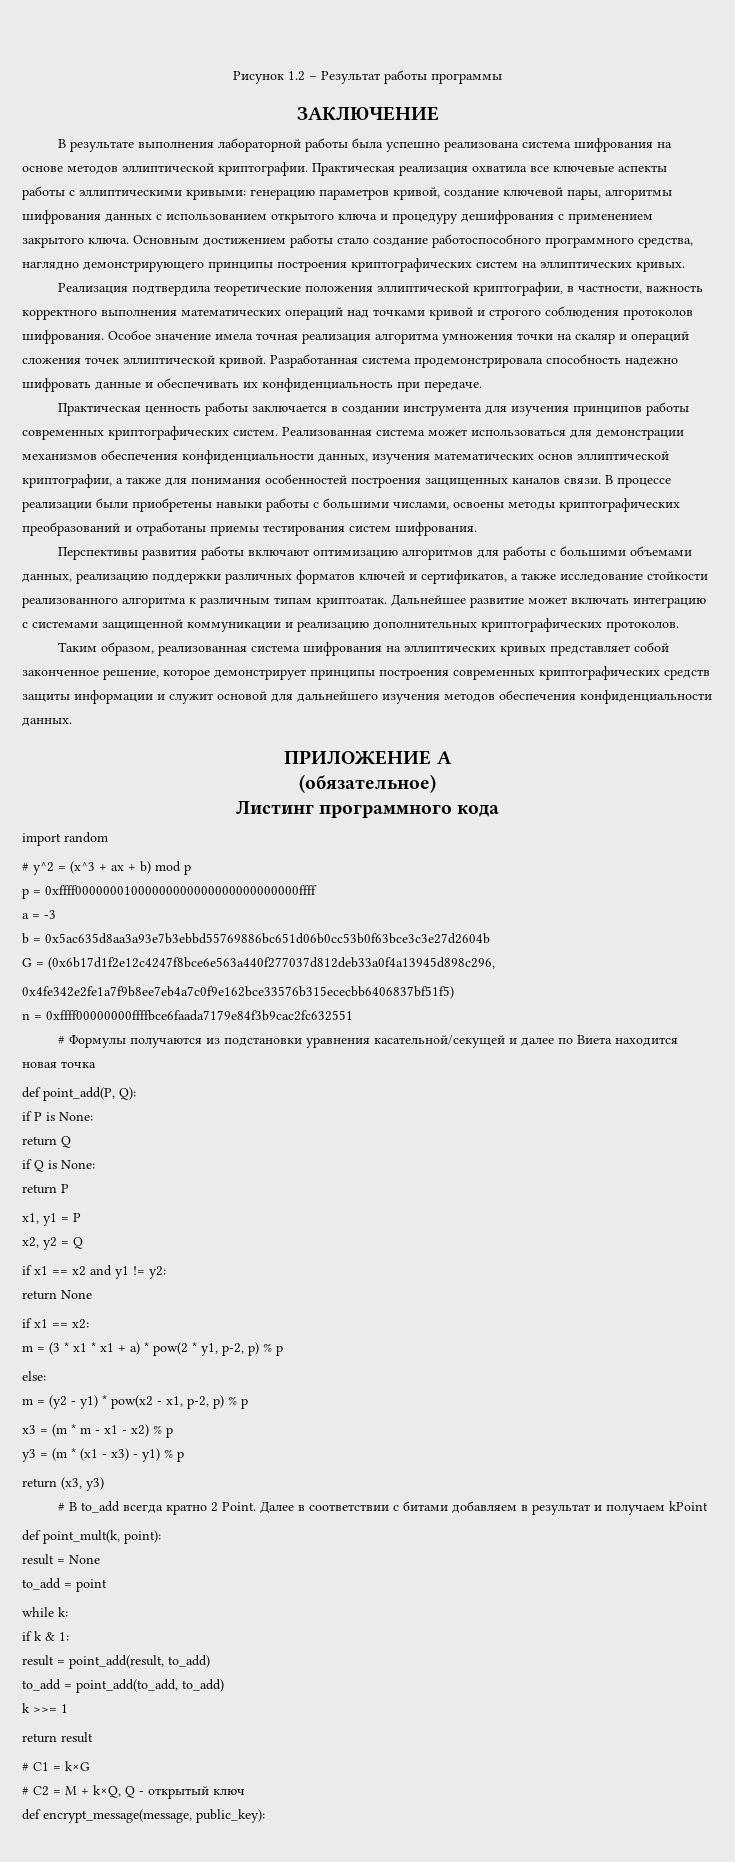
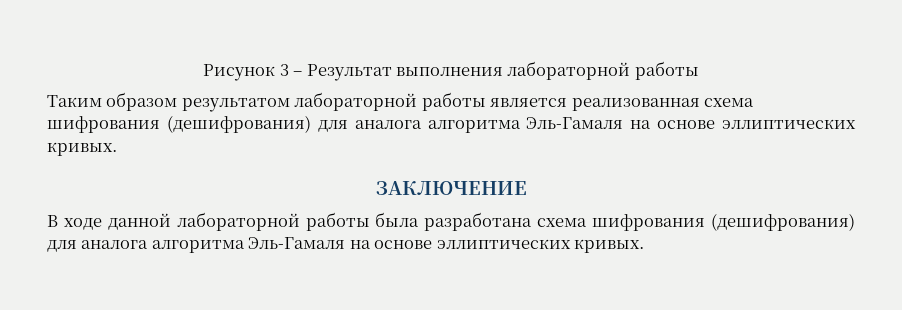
[288,71,305,81] 1.2 -> [279,64,289,76] 3
[384,70,502,84] работы программы -> [395,61,699,80] [47,92,755,112] [47,115,856,133] [47,142,117,156] выполнения лабораторной работы // Таким образом результатом лабораторной работы является реализованная схема шифрования (дешифрования) для аналога алгоритма Эль-Гамаля на основе эллиптических кривых.
[69,141,214,152] результате выполнения -> [63,213,171,230] ходе данной
[385,138,672,152] [22,162,667,176] [22,186,672,200] [22,210,653,224] [22,234,693,248] [22,258,685,272] [57,282,703,296] [22,306,693,320] [22,330,689,344] [22,354,678,368] [22,378,482,392] [57,402,689,416] [22,426,684,440] [22,450,669,464] [22,474,671,488] [22,498,680,512] [22,522,477,536] [57,546,692,560] [22,570,708,584] [22,594,706,608] [22,618,679,632] [57,642,669,656] [22,666,710,680] [22,690,712,704] [22,718,72,726] [284,750,452,765] [299,774,436,793] [235,800,500,818] [22,832,108,846] [22,861,191,875] [22,885,317,899] [22,910,56,919] [22,933,490,944] [22,957,495,970] [22,986,454,999] [22,1010,353,1021] [57,1035,678,1048] [22,1061,96,1068] [22,1087,136,1101] [22,1111,93,1121] [22,1136,71,1148] [22,1159,95,1172] [22,1184,69,1194] [22,1213,81,1226] [22,1237,83,1250] [22,1265,166,1279] [22,1290,92,1300] [22,1318,89,1329] [22,1342,283,1356] [22,1371,46,1381] [22,1395,248,1409] [22,1424,173,1438] [22,1448,184,1462] [22,1477,104,1491] [57,1501,708,1515] [22,1530,161,1544] [22,1554,100,1565] [22,1578,107,1592] [22,1607,68,1617] [22,1631,69,1641] [22,1655,210,1669] [22,1679,224,1693] [22,1703,68,1713] [22,1732,93,1743] [22,1761,90,1771] [22,1785,245,1799] [22,1809,265,1823] успешно реализована система шифрования на основе методов эллиптической криптографии. Практическая реализация охватила все ключевые аспекты работы с эллиптическими кривыми: генерацию параметров кривой, создание ключевой пары, алгоритмы шифрования данных с использованием открытого ключа и процедуру дешифрования с применением закрытого ключа. Основным достижением работы стало создание работоспособного программного средства, наглядно демонстрирующего принципы построения криптографических систем на эллиптических кривых. // Реализация подтвердила теоретические положения эллиптической криптографии, в частности, важность корректного выполнения математических операций над точками кривой и строгого соблюдения протоколов шифрования. Особое значение имела точная реализация алгоритма умножения точки на скаляр и операций сложения точек эллиптической кривой. Разработанная система продемонстрировала способность надежно шифровать данные и обеспечивать их конфиденциальность при передаче. // Практическая ценность работы заключается в создании инструмента для изучения принципов работы современных криптографических систем. Реализованная система может использоваться для демонстрации механизмов обеспечения конфиденциальности данных, изучения математических основ эллиптической криптографии, а также для понимания особенностей построения защищенных каналов связи. В процессе реализации были приобретены навыки работы с большими числами, освоены методы криптографических преобразований и отработаны приемы тестирования систем шифрования. // Перспективы развития работы включают оптимизацию алгоритмов для работы с большими объемами данных, реализацию поддержки различных форматов ключей и сертификатов, а также исследование стойкости реализованного алгоритма к различным типам криптоатак. Дальнейшее развитие может включать интеграцию с системами защищенной коммуникации и реализацию дополнительных криптографических протоколов. // Таким образом, реализованная система шифрования на эллиптических кривых представляет собой законченное решение, которое демонстрирует принципы построения современных криптографических средств защиты информации и служит основой для дальнейшего изучения методов обеспечения конфиденциальности данных. // ПРИЛОЖЕНИЕ А // (обязательное) // Листинг программного кода // import random // # y^2 = (x^3 + ax + b) mod p // p = 0xffff00000001000000000000000000000000ffff // a = -3 // b = 0x5ac635d8aa3a93e7b3ebbd55769886bc651d06b0cc53b0f63bce3c3e27d2604b // G = (0x6b17d1f2e12c4247f8bce6e563a440f277037d812deb33a0f4a13945d898c296, // 0x4fe342e2fe1a7f9b8ee7eb4a7c0f9e162bce33576b315ececbb6406837bf51f5) // n = 0xffff00000000ffffbce6faada7179e84f3b9cac2fc632551 // # Формулы получаются из подстановки уравнения касательной/секущей и далее по Виета находится новая точка // def point_add(P, Q): // if P is None: // return Q // if Q is None: // return P // x1, y1 = P // x2, y2 = Q // if x1 == x2 and y1 != y2: // return None // if x1 == x2: // m = (3 * x1 * x1 + a) * pow(2 * y1, p-2, p) % p // else: // m = (y2 - y1) * pow(x2 - x1, p-2, p) % p // x3 = (m * m - x1 - x2) % p // y3 = (m * (x1 - x3) - y1) % p // return (x3, y3) // # В to_add всегда кратно 2 Point. Далее в соответствии с битами добавляем в результат и получаем kPoint // def point_mult(k, point): // result = None // to_add = point // while k: // if k & 1: // result = point_add(result, to_add) // to_add = point_add(to_add, to_add) // k >>= 1 // return result // # C1 = k×G // # C2 = M + k×Q, Q - открытый ключ // def encrypt_message(message, public_key): -> [424,212,856,231] [47,237,645,253] разработана схема шифрования (дешифрования) для аналога алгоритма Эль-Гамаля на основе эллиптических кривых.

